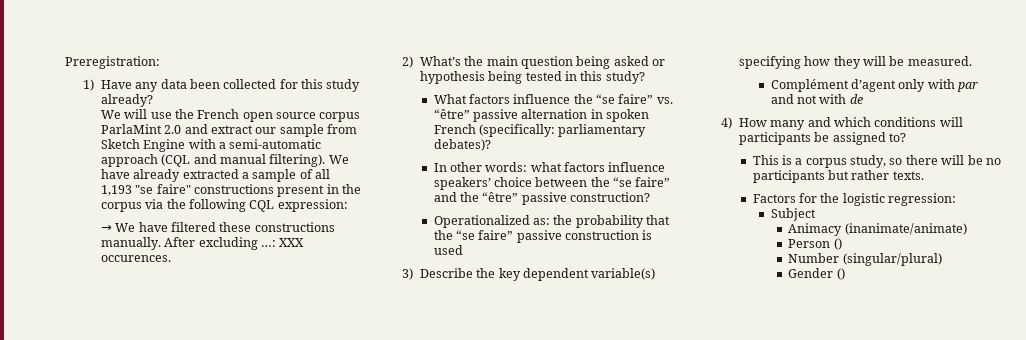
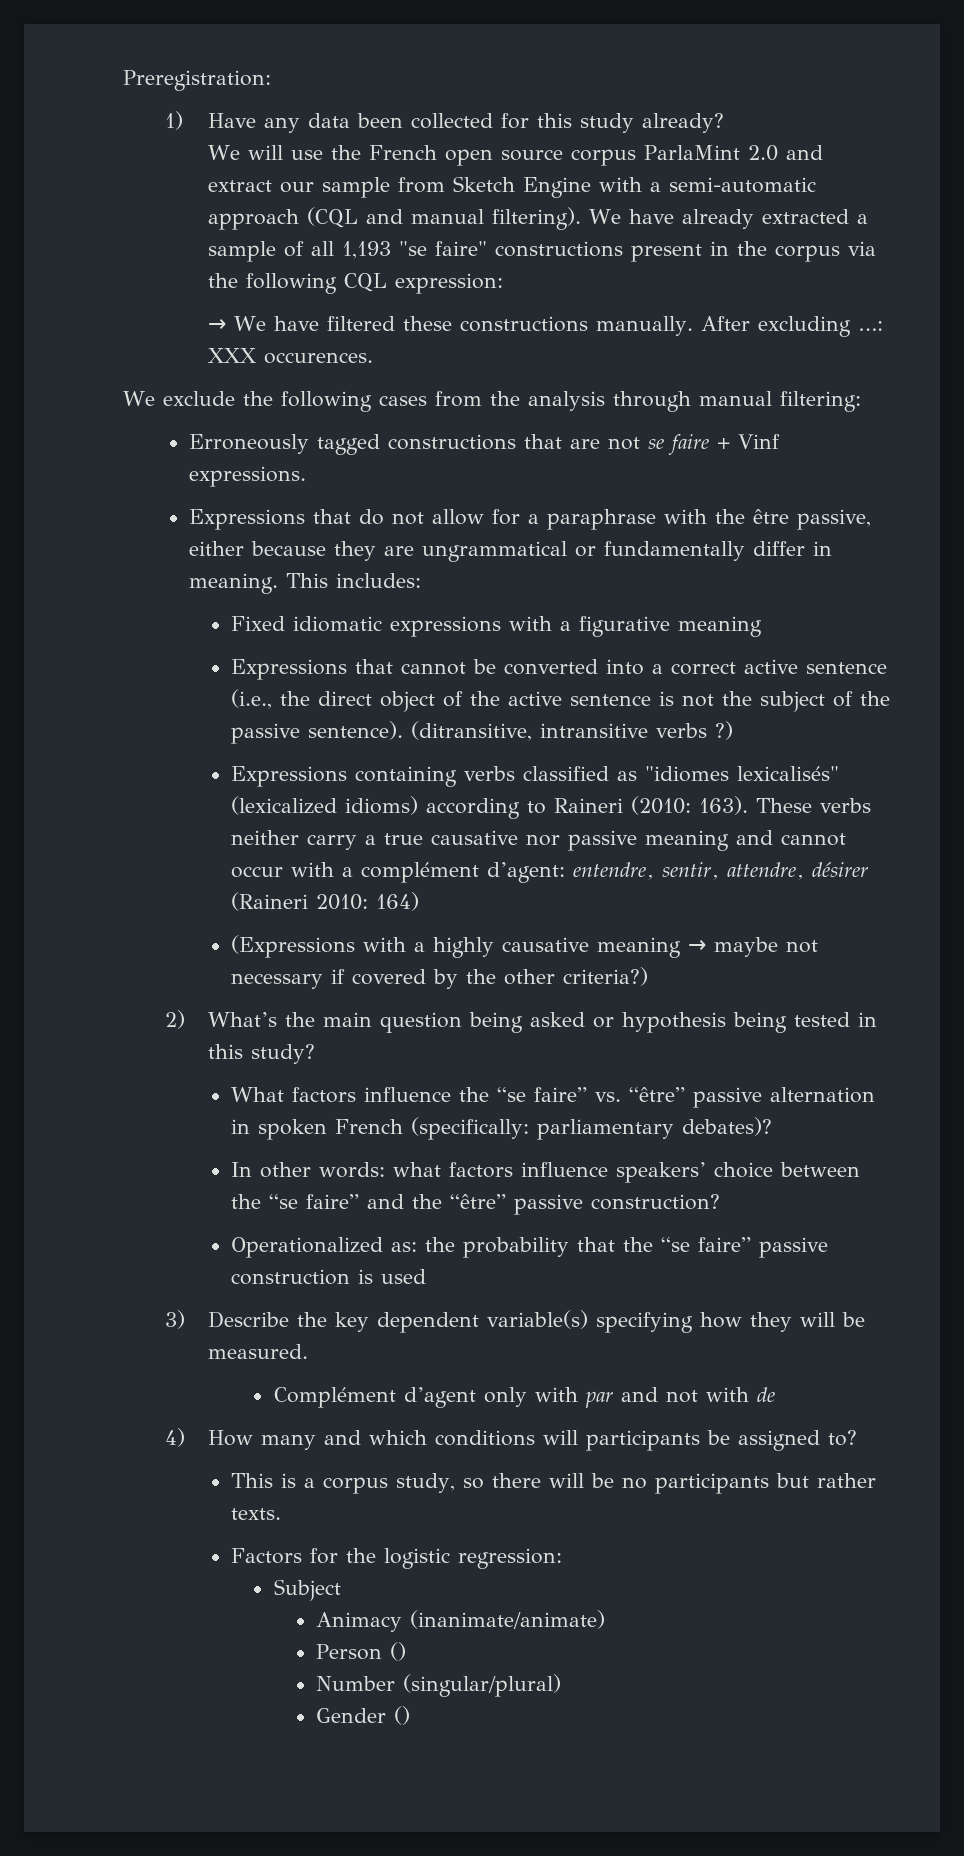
(171, 258) none -> [123,391,861,412] [189,434,781,455] [189,466,307,487] [189,509,872,530] [189,541,833,562] [189,573,422,594] [231,616,763,637] [231,659,888,680] [231,689,891,712] [231,721,734,744] [231,766,840,787] [231,796,872,819] [231,830,847,851] [231,862,869,883] [231,892,420,911] [231,935,819,958] [231,967,649,989] // We exclude the following cases from the analysis through manual filtering: // Erroneously tagged constructions that are not se faire + Vinf expressions. // Expressions that do not allow for a paraphrase with the être passive, either because they are ungrammatical or fundamentally differ in meaning. This includes: // Fixed idiomatic expressions with a figurative meaning // Expressions that cannot be converted into a correct active sentence (i.e., the direct object of the active sentence is not the subject of the passive sentence). (ditransitive, intransitive verbs ?) // Expressions containing verbs classified as "idiomes lexicalisés" (lexicalized idioms) according to Raineri (2010: 163). These verbs neither carry a true causative nor passive meaning and cannot occur with a complément d’agent: entendre, sentir, attendre, désirer (Raineri 2010: 164) // (Expressions with a highly causative meaning → maybe not necessary if covered by the other criteria?)

